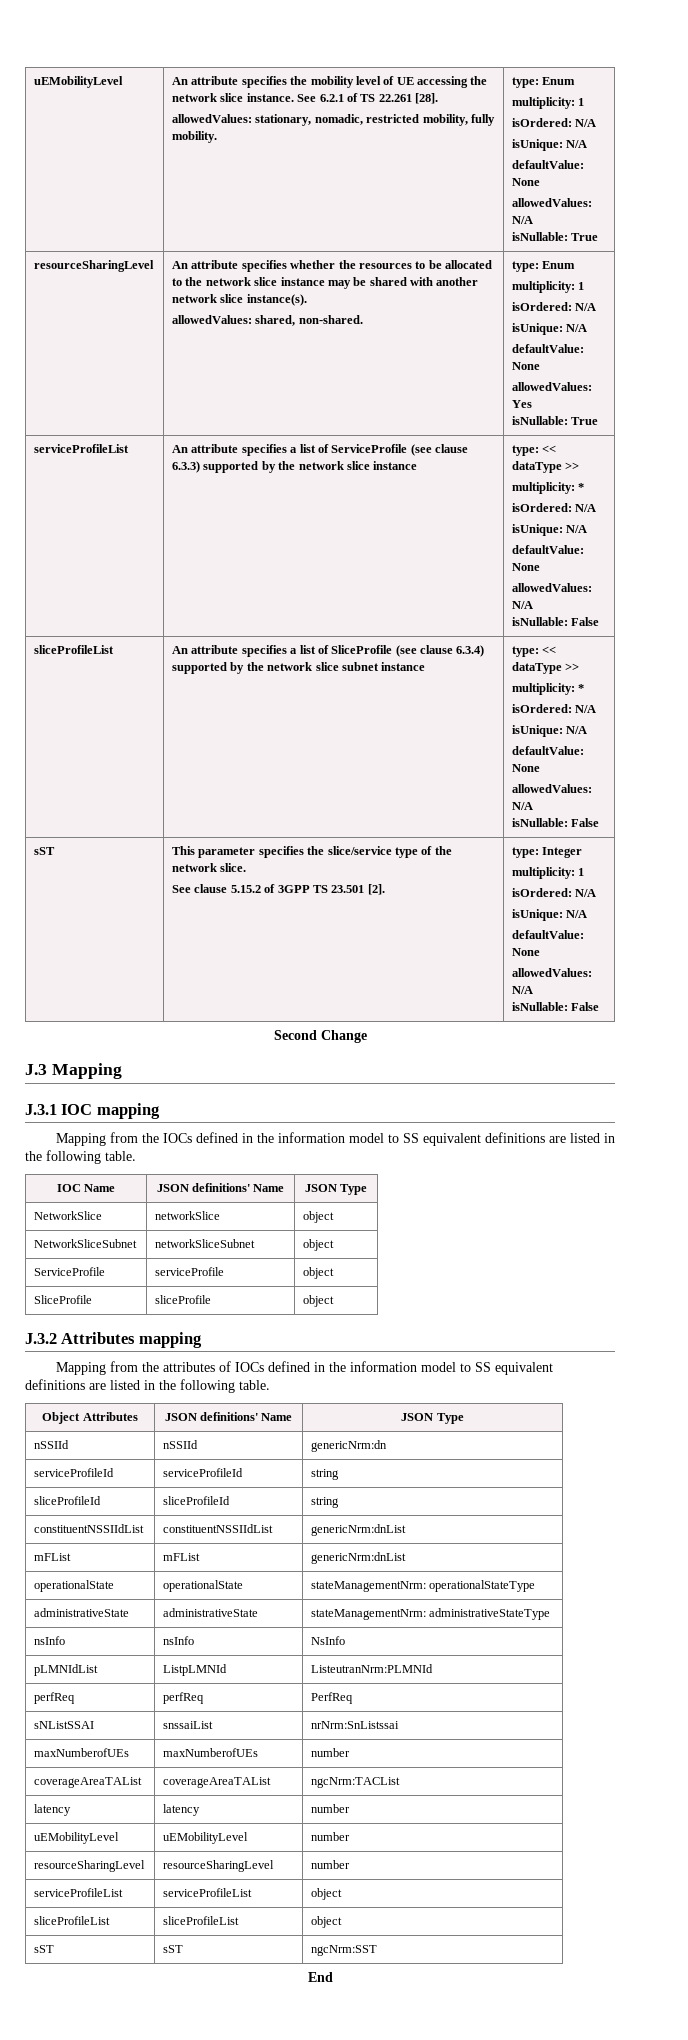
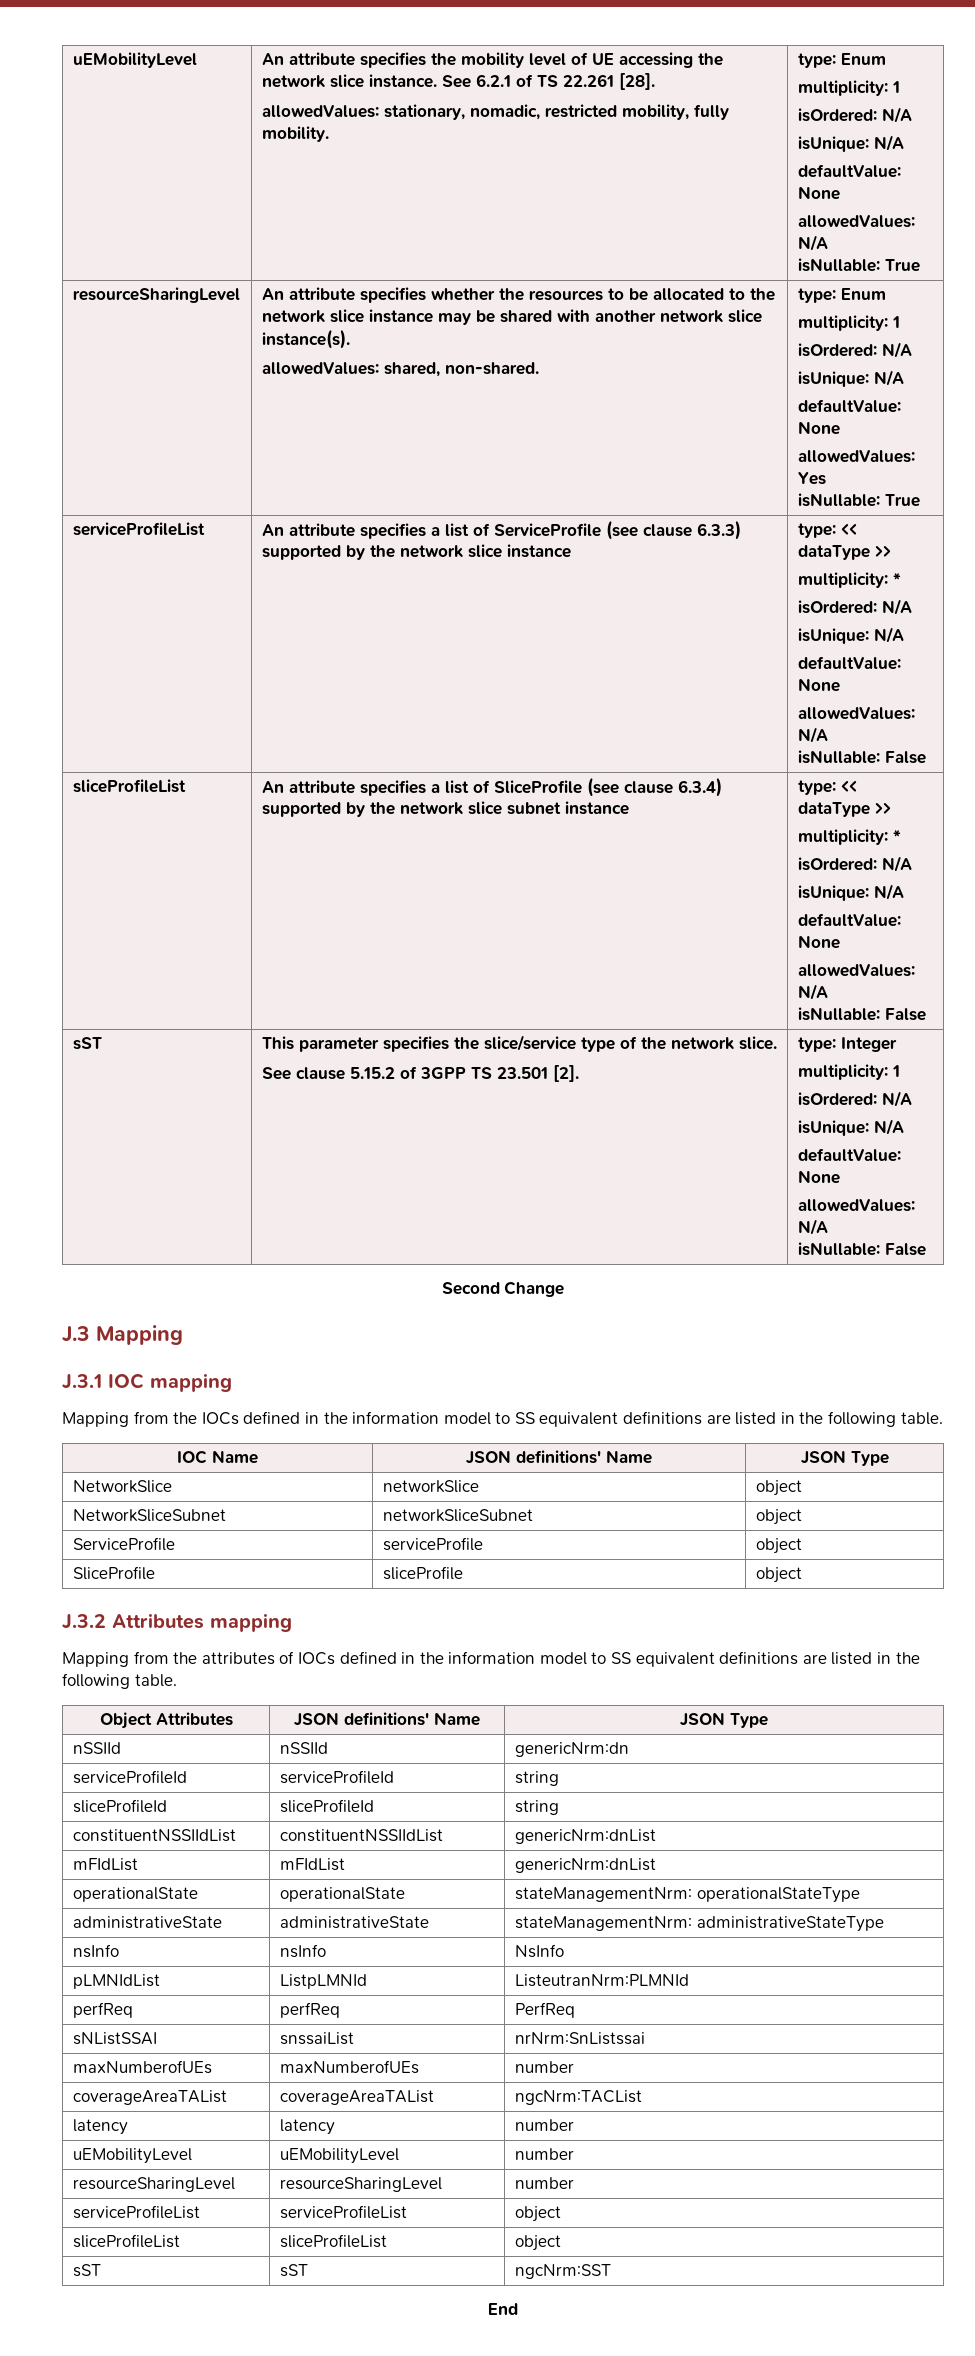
[34,1553,72,1561] [163,1553,201,1561] mFList | mFList -> [72,1858,138,1871] [279,1858,345,1871] mFIdList | mFIdList

